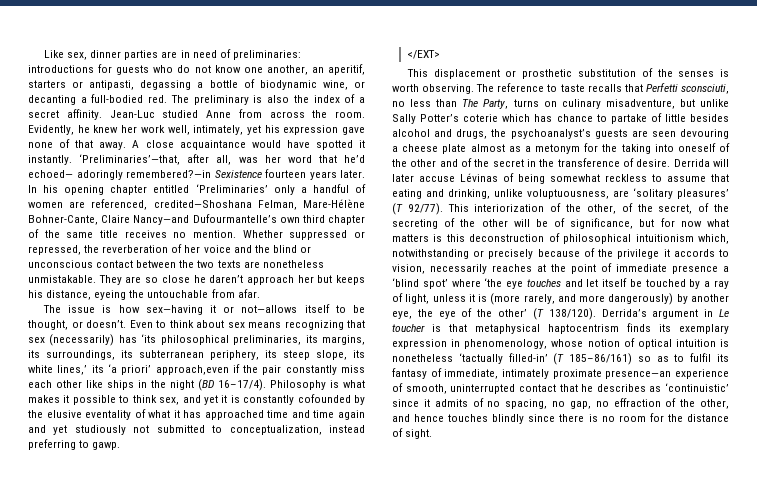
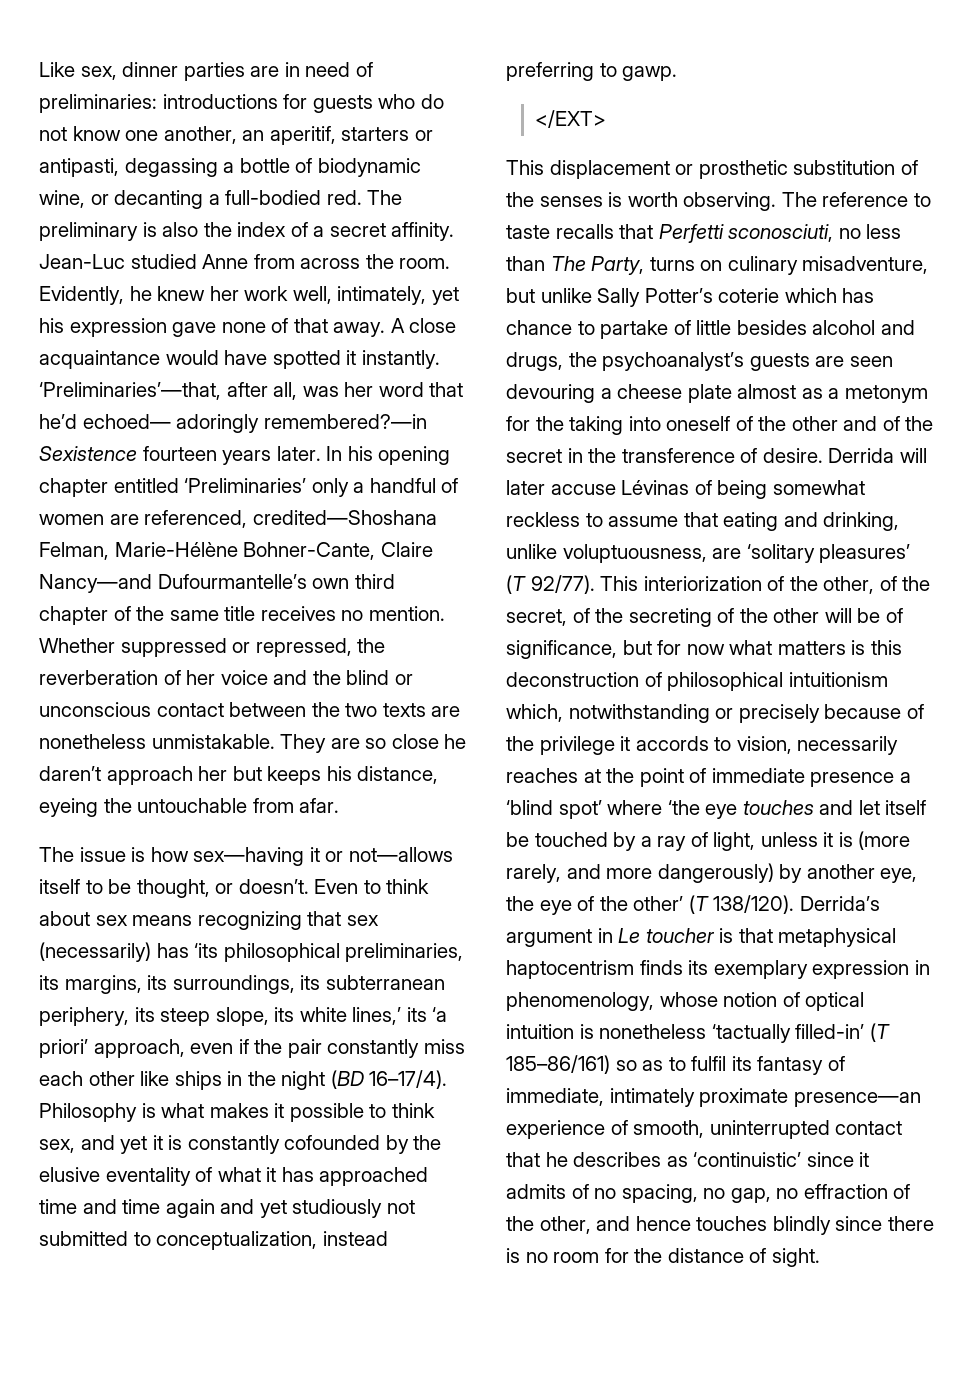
[302,199,365,208] Mare-Hélène -> [114,542,238,557] Marie-Hélène
[155,365,229,375] approach,even -> [93,1039,234,1058] approach, even
[681,84,729,94] sconsciuti, -> [728,224,834,242] sconosciuti,

